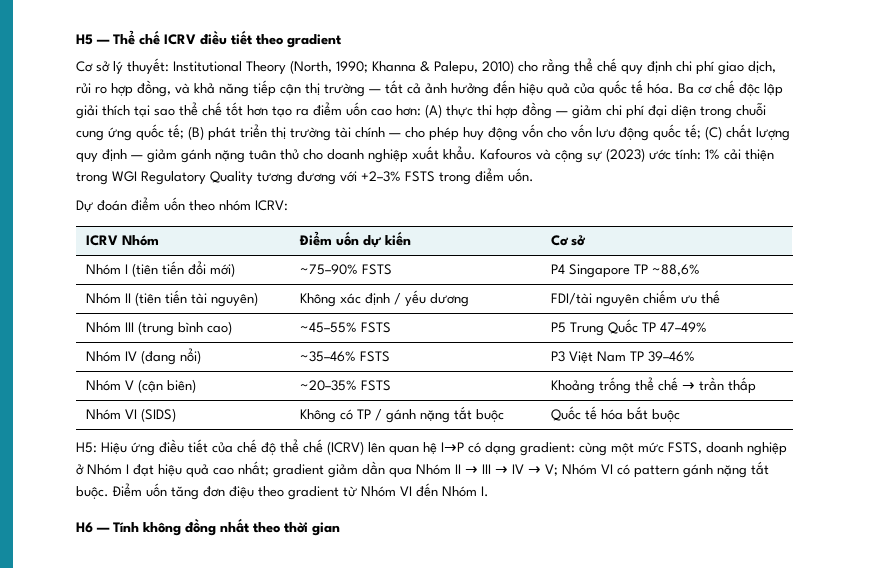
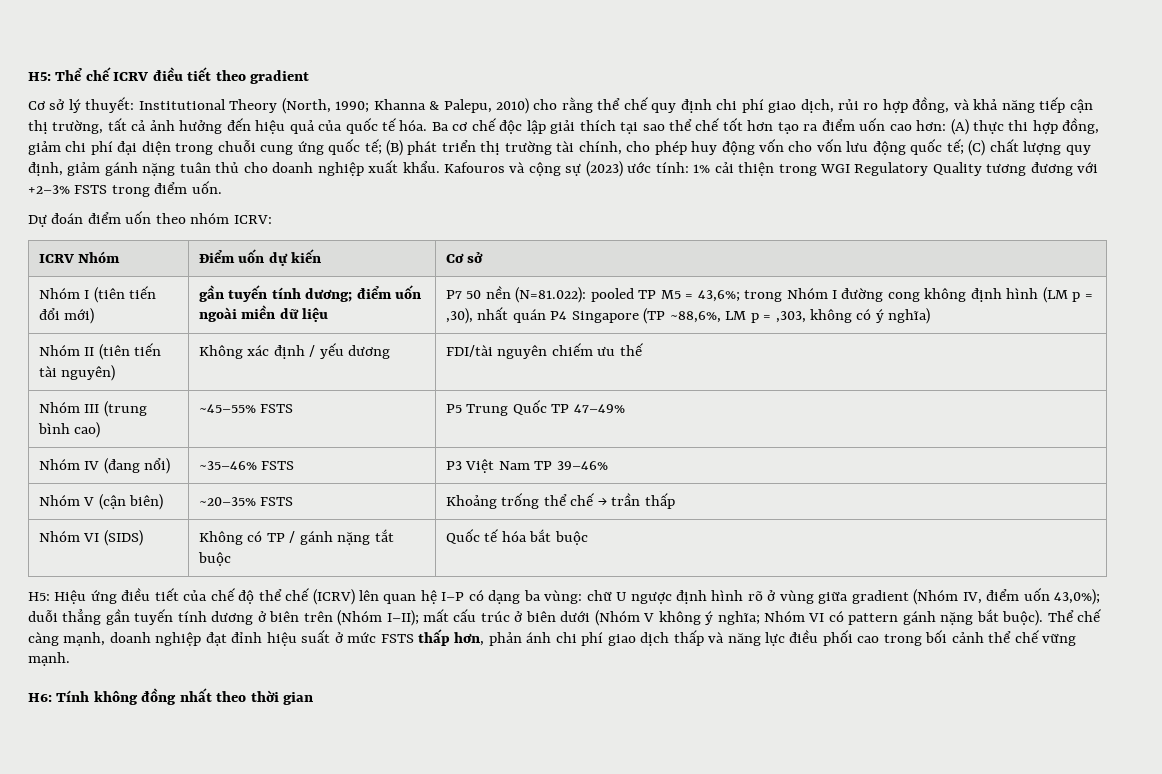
[76,34,110,45] H5 — -> [28,72,51,81] H5:
[324,83,381,97] trường — -> [52,120,104,134] trường,
[522,102,568,119] đồng — -> [1062,118,1100,134] đồng,
[355,127,401,138] chính — -> [578,141,622,155] chính,
[102,149,143,161] định — -> [28,162,63,176] định,
[299,264,392,275] [550,264,700,278] ~75–90% FSTS | P4 Singapore TP ~88,6% -> [198,285,422,302] [198,305,329,322] [445,286,1093,303] [445,307,931,324] gần tuyến tính dương; điểm uốn ngoài miền dữ liệu | P7 50 nền (N=81.022): pooled TP M5 = 43,6%; trong Nhóm I đường cong không định hình (LM p = ,30), nhất quán P4 Singapore (TP ~88,6%, LM p = ,303, không có ý nghĩa)
[441,442,464,452] I→P -> [441,592,465,601] I–P
[520,442,787,456] [76,461,558,478] gradient: cùng một mức FSTS, doanh nghiệp ở Nhóm I đạt hiệu quả cao nhất; gradient giảm dần qua Nhóm II → III → IV → V; -> [523,588,1101,605] [28,609,760,626] ba vùng: chữ U ngược định hình rõ ở vùng giữa gradient (Nhóm IV, điểm uốn 43,0%); duỗi thẳng gần tuyến tính dương ở biên trên (Nhóm I–II); mất cấu trúc ở biên dưới (Nhóm V không ý nghĩa;
[751,461,769,475] [76,483,489,500] [76,522,110,533] tắt buộc. Điểm uốn tăng đơn điệu theo gradient từ Nhóm VI đến Nhóm I. // H6 — -> [976,609,1102,626] [28,629,1077,646] [28,652,70,666] [28,693,52,702] bắt buộc). Thể chế càng mạnh, doanh nghiệp đạt đỉnh hiệu suất ở mức FSTS thấp hơn, phản ánh chi phí giao dịch thấp và năng lực điều phối cao trong bối cảnh thể chế vững mạnh. // H6:

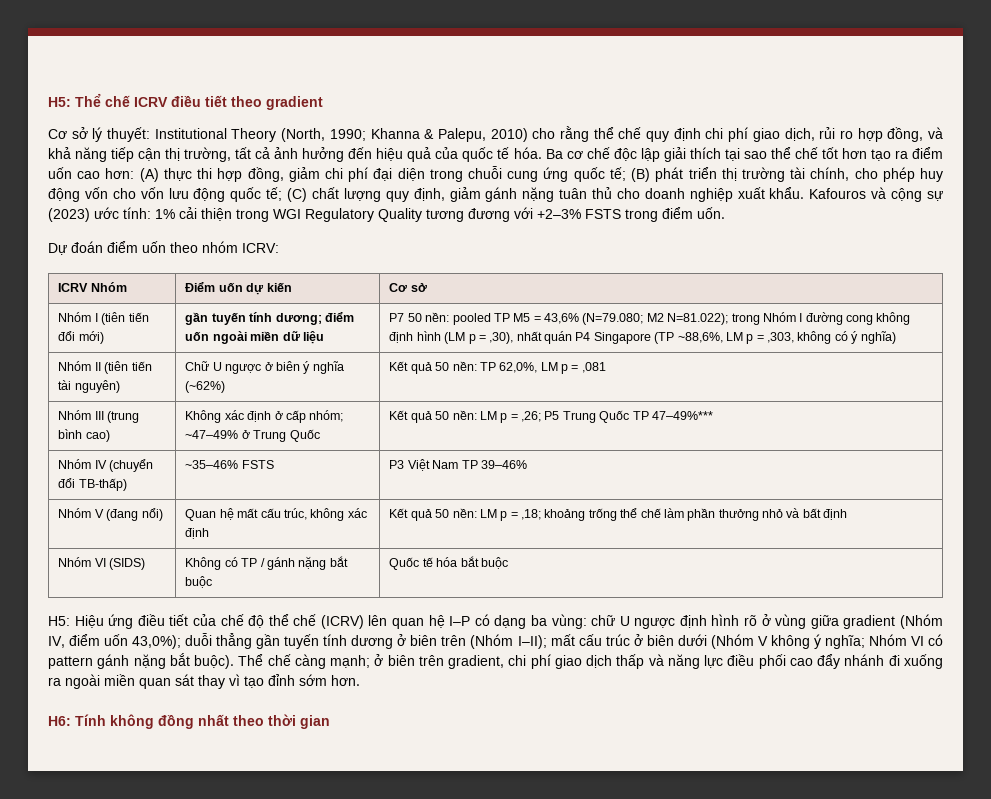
[485,286,587,303] nền (N=81.022): -> [425,312,450,322] nền:
[697,290,740,302] 43,6%; -> [544,313,729,325] 43,6% (N=79.080; M2 N=81.022);
[198,343,391,359] [445,343,643,359] Không xác định / yếu dương | FDI/tài nguyên chiếm ưu thế -> [185,361,344,374] [185,381,226,393] [389,361,606,374] Chữ U ngược ở biên ý nghĩa (~62%) | Kết quả 50 nền: TP 62,0%, LM p = ,081
[198,404,294,413] ~45–55% FSTS | -> [185,410,344,423] [185,429,320,442] [389,410,542,423] Không xác định ở cấp nhóm; ~47–49% ở Trung Quốc | Kết quả 50 nền: LM p = ,26;
[573,404,625,413] 47–49% -> [651,411,713,420] 47–49%***
[103,458,171,474] (đang nổi) -> [109,459,154,472] [58,478,127,491] (chuyển đổi TB-thấp)
[98,494,164,510] [198,497,294,506] [445,493,675,509] (cận biên) | ~20–35% FSTS | Khoảng trống thể chế → trần thấp -> [106,508,163,521] [185,508,367,521] [185,528,210,539] [389,508,848,521] (đang nổi) | Quan hệ mất cấu trúc, không xác định | Kết quả 50 nền: LM p = ,18; khoảng trống thể chế làm phần thưởng nhỏ và bất định
[374,529,394,542] tắt -> [329,556,348,567] bắt
[63,629,552,646] mạnh, doanh nghiệp đạt đỉnh hiệu suất ở mức FSTS thấp hơn, phản ánh -> [330,654,505,669] mạnh; ở biên trên gradient,
[883,630,1077,646] [28,652,70,666] trong bối cảnh thể chế vững mạnh. -> [817,654,943,669] [48,674,360,689] đẩy nhánh đi xuống ra ngoài miền quan sát thay vì tạo đỉnh sớm hơn.

